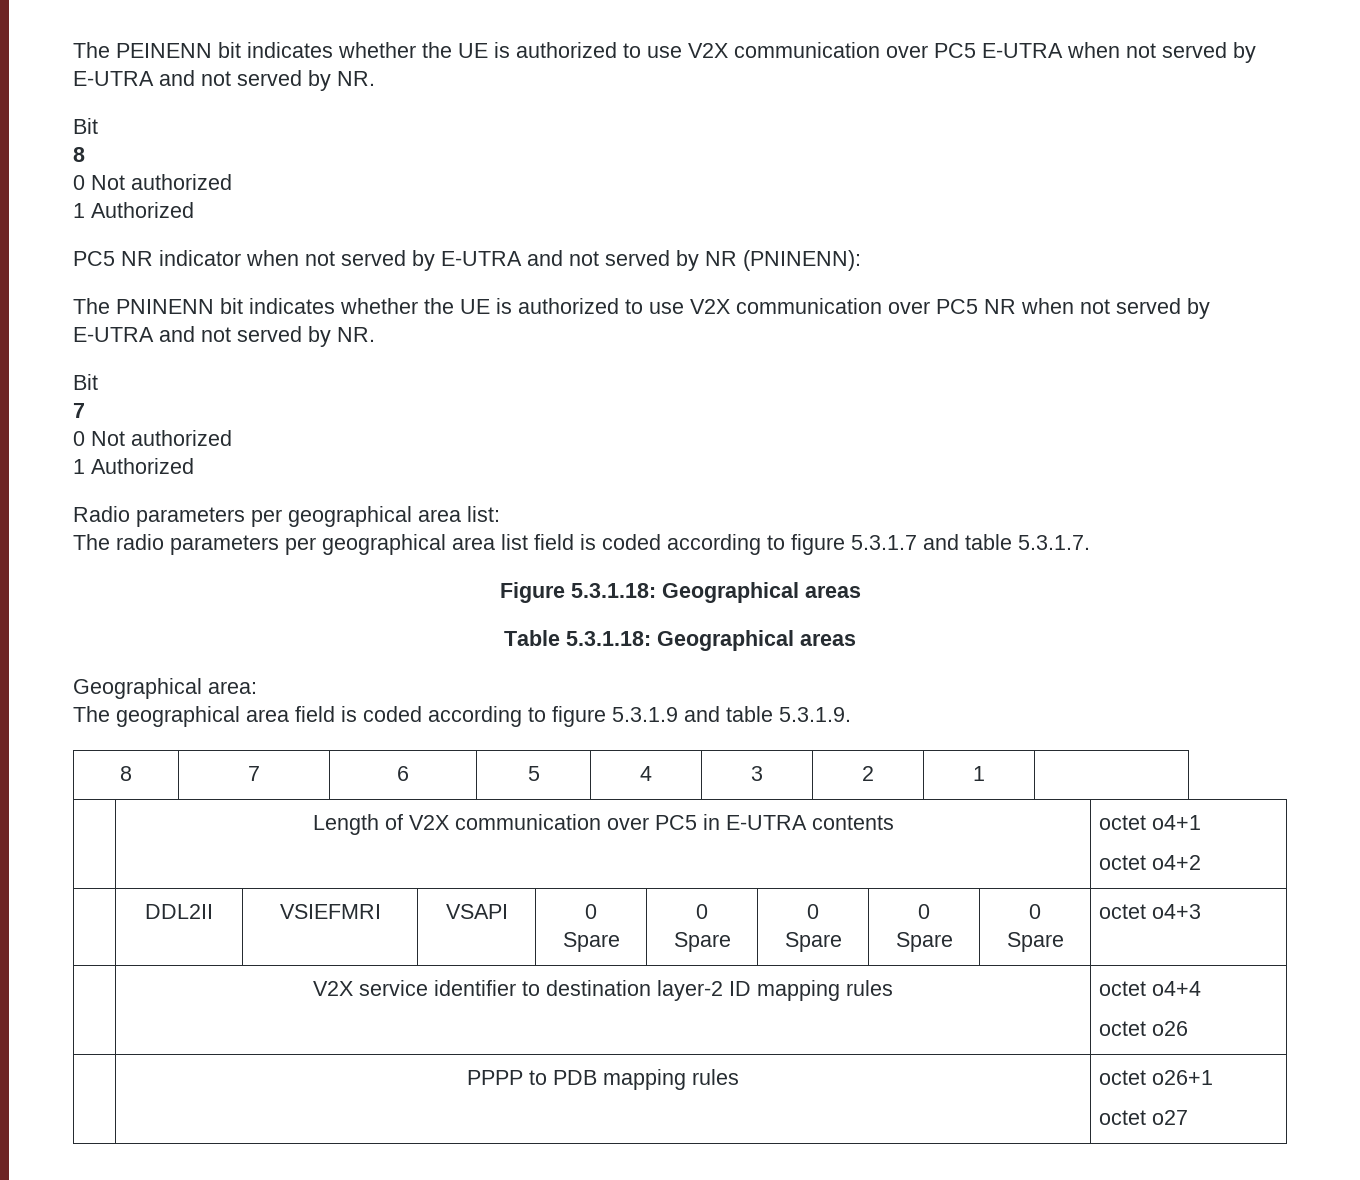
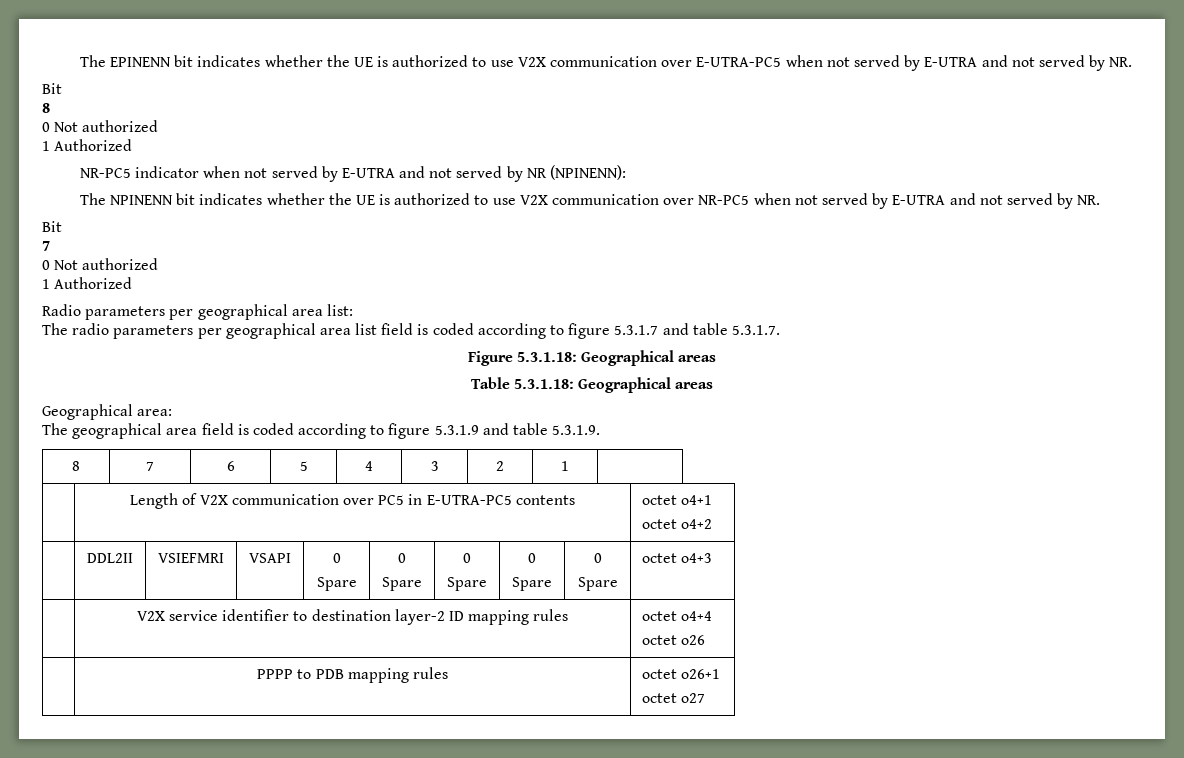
[73,42,212,58] The PEINENN -> [79,55,171,67] The EPINENN
[934,43,1063,58] PC5 E-UTRA -> [696,57,782,67] E-UTRA-PC5
[73,251,153,266] PC5 NR -> [79,168,131,178] NR-PC5
[743,250,861,271] [73,298,214,314] (PNINENN): // The PNINENN -> [550,165,627,180] [79,193,173,205] (NPINENN): // The NPINENN
[936,299,1016,314] PC5 NR -> [698,195,750,205] NR-PC5
[725,815,807,830] E-UTRA -> [426,495,512,505] E-UTRA-PC5

